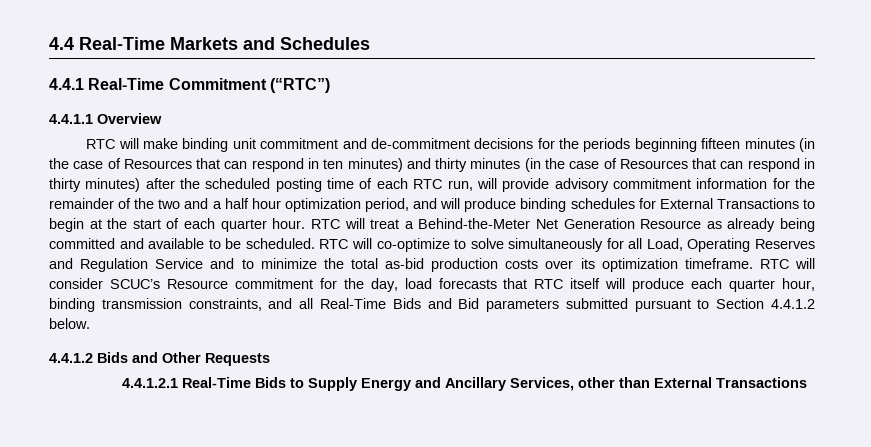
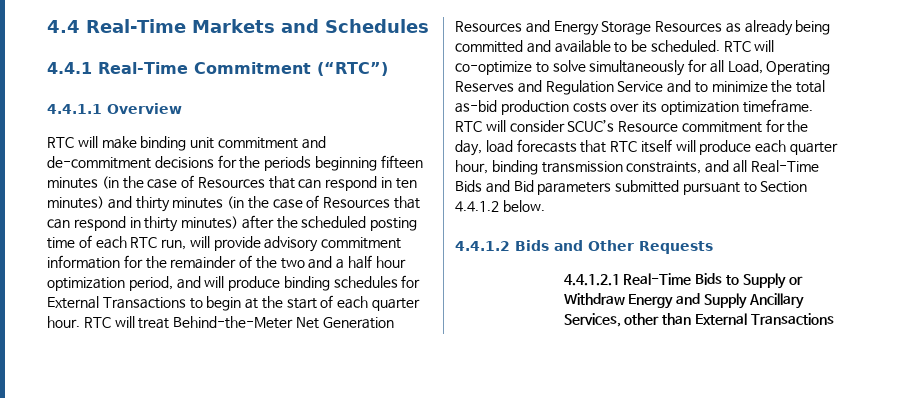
[404,221,414,229] a -> (170, 323) none
[640,219,702,229] Resource -> [455,20,723,36] Resources and Energy Storage Resources
(357, 384) none -> [788,276,803,285] [563,293,625,305] or Withdraw
(441, 382) none -> [704,293,748,309] Supply

